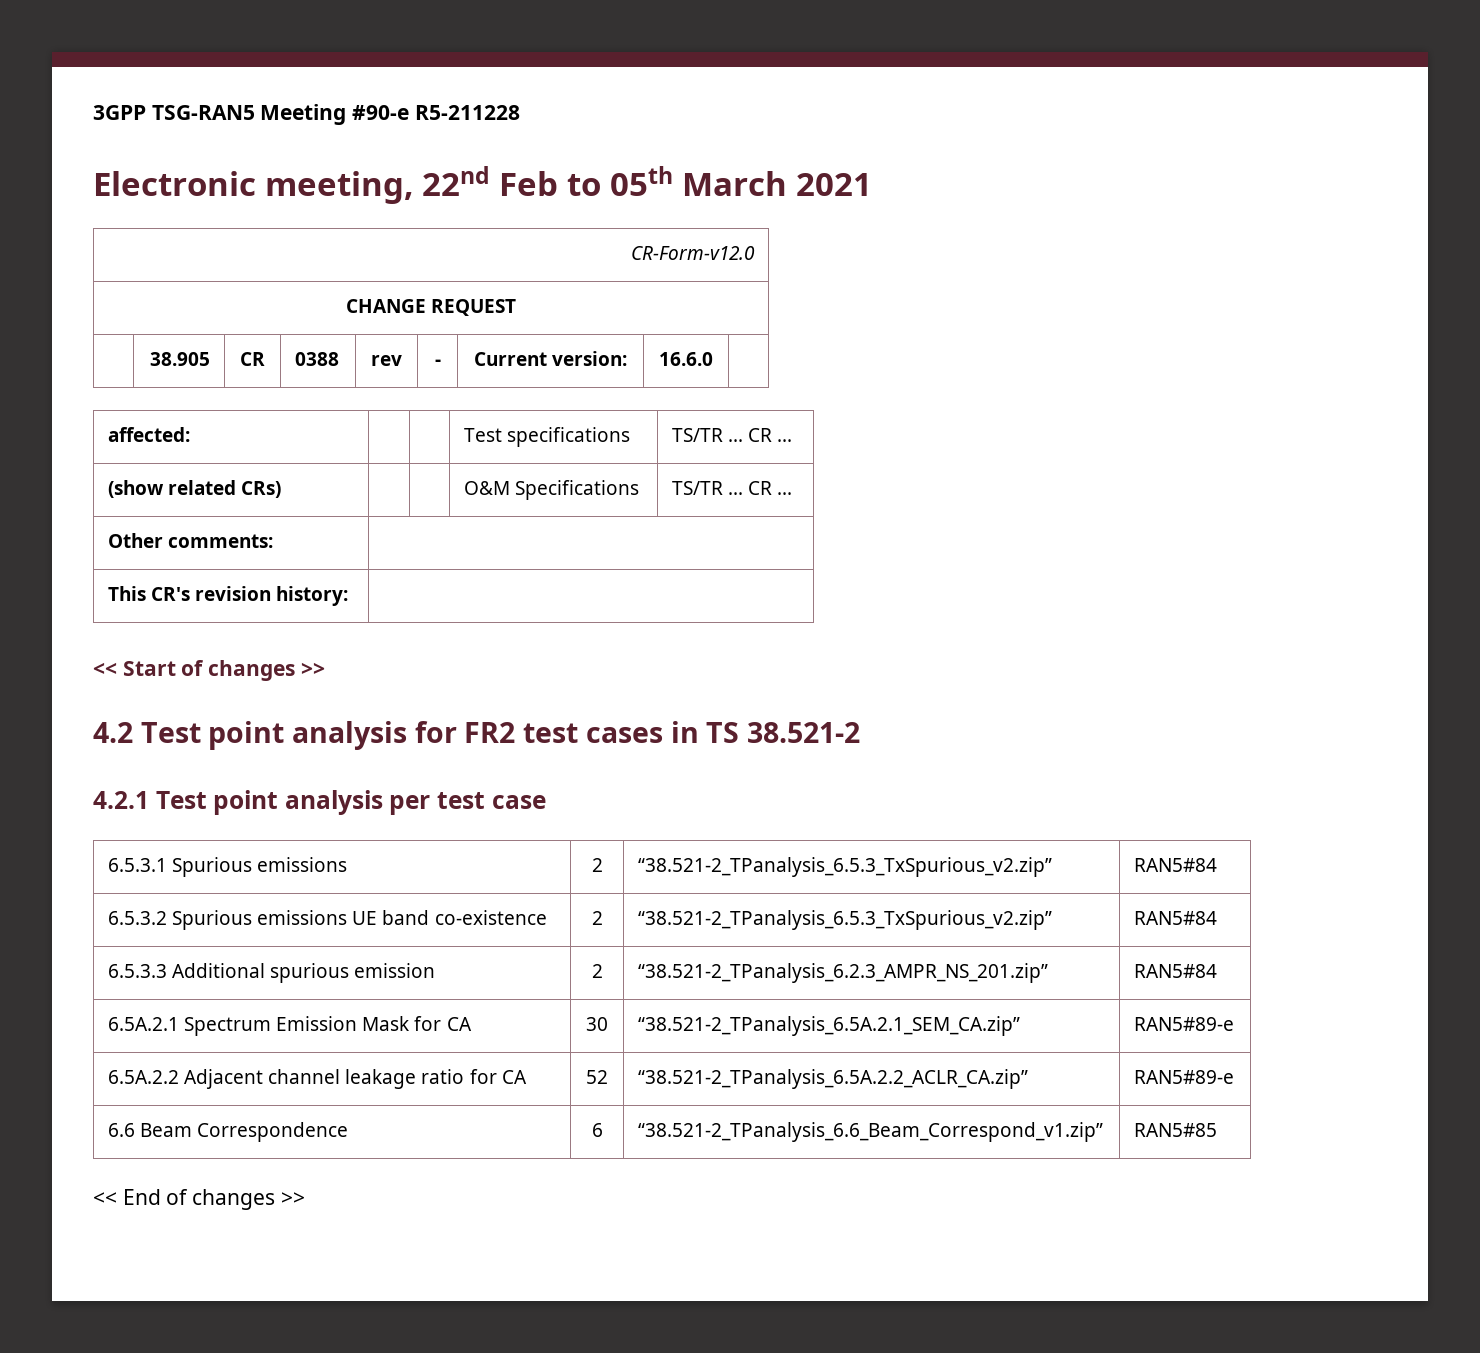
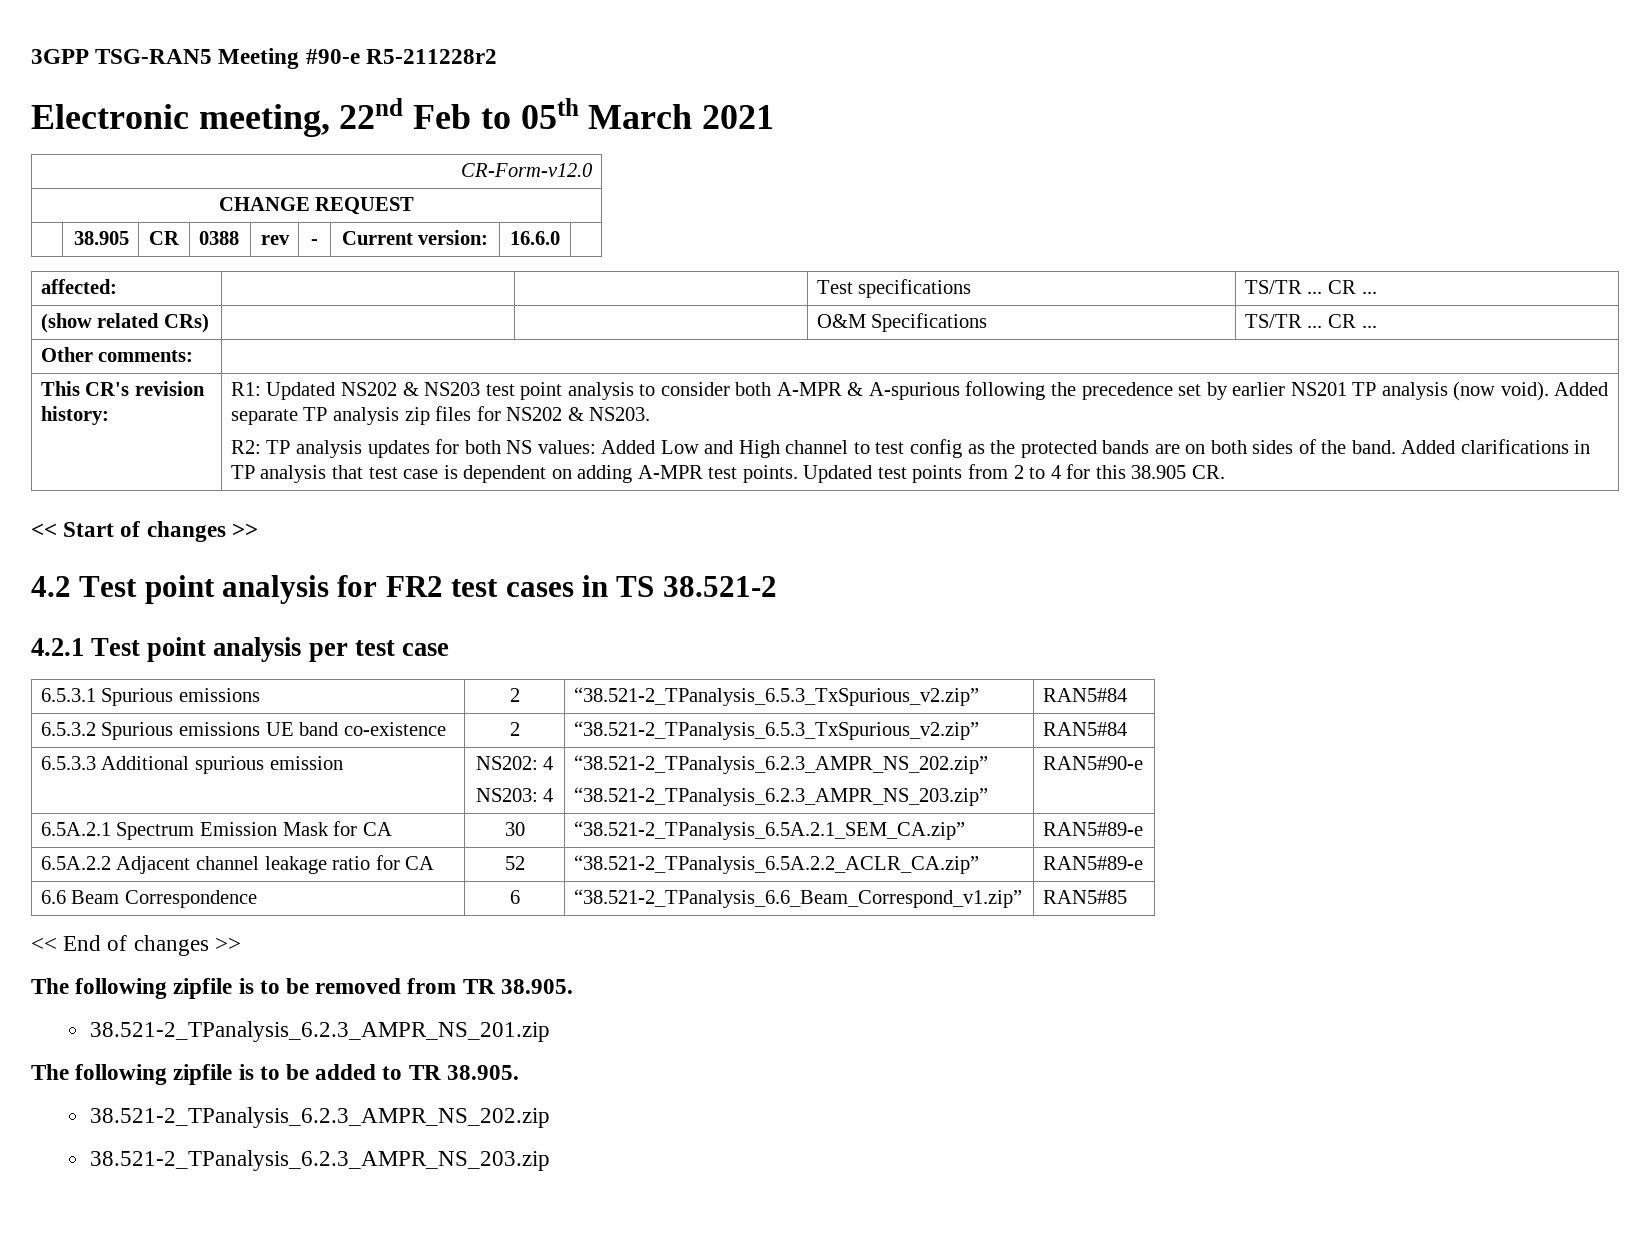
[414,105,520,120] R5-211228 -> [365,49,497,64] R5-211228r2
(349, 596) none -> [230,381,1609,401] [230,406,651,425] [230,439,1591,458] [230,464,1225,483] R1: Updated NS202 & NS203 test point analysis to consider both A-MPR & A-spurious following the precedence set by earlier NS201 TP analysis (now void). Added separate TP analysis zip files for NS202 & NS203. // R2: TP analysis updates for both NS values: Added Low and High channel to test config as the protected bands are on both sides of the band. Added clarifications in TP analysis that test case is dependent on adding A-MPR test points. Updated test points from 2 to 4 for this 38.905 CR.
[591,964,603,978] [637,963,1048,983] [1133,964,1217,978] 2 | “38.521-2_TPanalysis_6.2.3_AMPR_NS_201.zip” | RAN5#84 -> [475,756,554,770] [475,788,554,802] [573,755,988,774] [573,787,988,806] [1042,756,1143,770] NS202: 4 // NS203: 4 | “38.521-2_TPanalysis_6.2.3_AMPR_NS_202.zip” // “38.521-2_TPanalysis_6.2.3_AMPR_NS_203.zip” | RAN5#90-e
(305, 1198) none -> [31,978,573,999] [90,1021,551,1042] [31,1064,519,1085] [90,1107,551,1128] [90,1150,551,1171] // The following zipfile is to be removed from TR 38.905. // 38.521-2_TPanalysis_6.2.3_AMPR_NS_201.zip // The following zipfile is to be added to TR 38.905. // 38.521-2_TPanalysis_6.2.3_AMPR_NS_202.zip // 38.521-2_TPanalysis_6.2.3_AMPR_NS_203.zip

